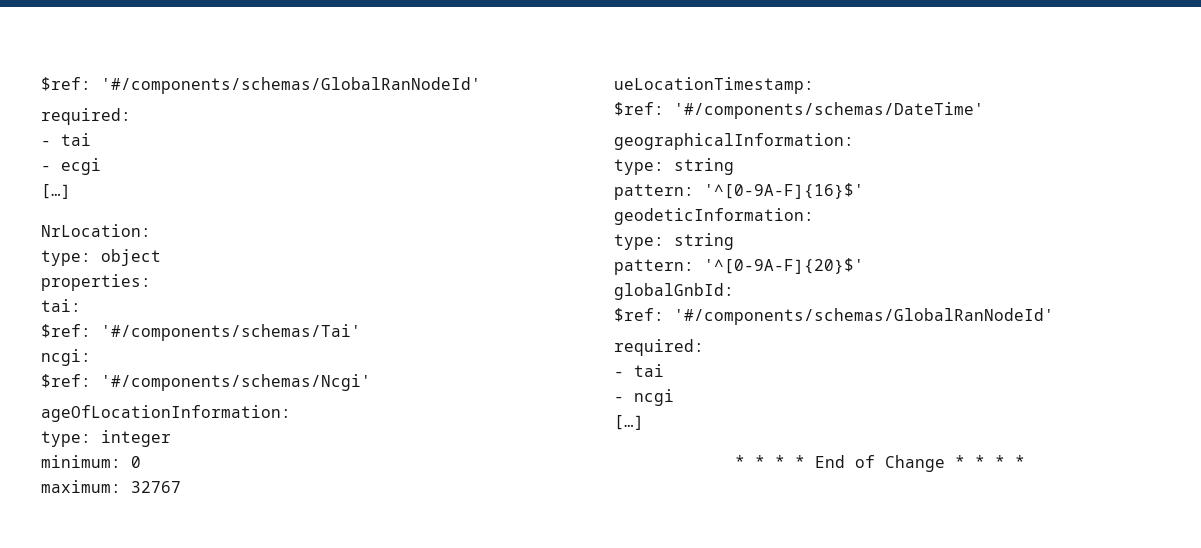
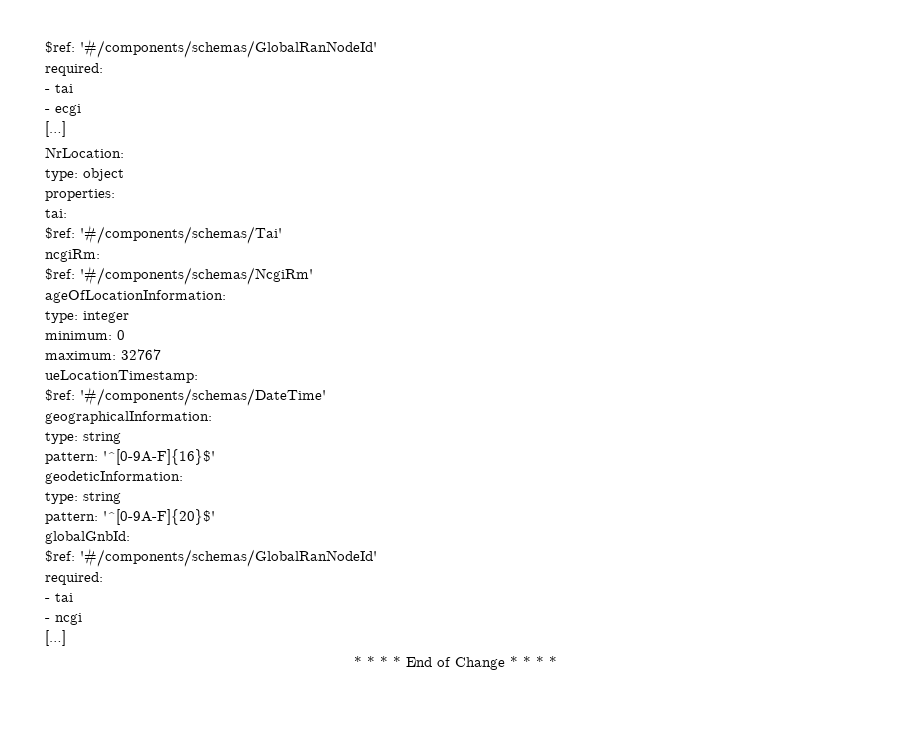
[41,349,91,366] [41,374,371,391] ncgi: // $ref: '#/components/schemas/Ncgi' -> [45,249,100,262] [45,266,313,285] ncgiRm: // $ref: '#/components/schemas/NcgiRm'

